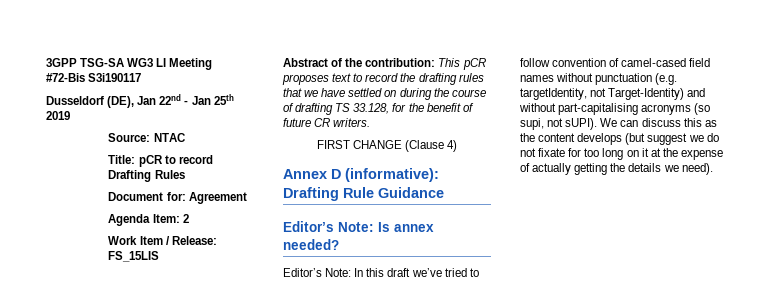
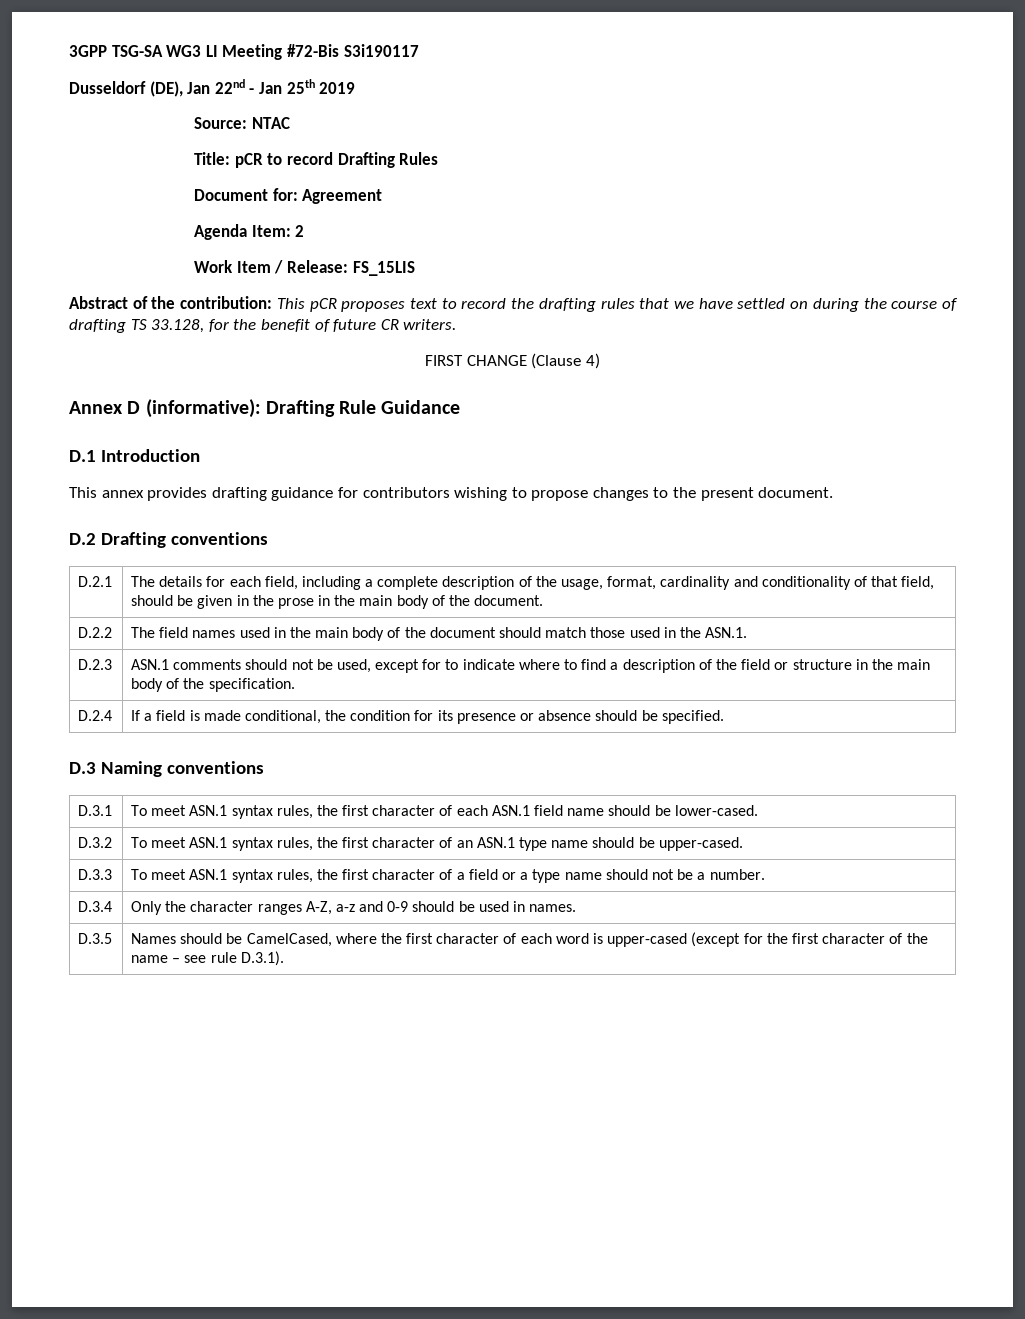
[283,221,434,232] [283,239,339,250] [283,268,479,277] [520,58,711,67] [520,73,678,85] [520,88,706,100] [519,103,711,115] [520,118,717,130] [520,133,719,145] [520,148,723,160] [520,163,713,175] Editor’s Note: Is annex needed? // Editor’s Note: In this draft we’ve tried to follow convention of camel-cased field names without punctuation (e.g. targetIdentity, not Target-Identity) and without part-capitalising acronyms (so supi, not sUPI). We can discuss this as the content develops (but suggest we do not fixate for too long on it at the expense of actually getting the details we need). -> [69,449,200,462] [69,487,834,501] [69,532,268,548] [78,576,113,587] [131,576,935,590] [131,595,544,609] [78,627,113,638] [131,627,748,641] [78,659,113,670] [131,659,931,673] [131,678,295,692] [78,710,113,721] [131,710,724,724] [69,761,264,777] [78,805,113,816] [131,805,758,819] [78,837,113,848] [131,837,743,851] [78,869,113,880] [131,869,765,883] [78,901,113,912] [131,901,577,915] [78,933,113,944] [131,932,928,947] [131,951,284,966] D.1 Introduction // This annex provides drafting guidance for contributors wishing to propose changes to the present document. // D.2 Drafting conventions // D.2.1 | The details for each field, including a complete description of the usage, format, cardinality and conditionality of that field, should be given in the prose in the main body of the document. // D.2.2 | The field names used in the main body of the document should match those used in the ASN.1. // D.2.3 | ASN.1 comments should not be used, except for to indicate where to find a description of the field or structure in the main body of the specification. // D.2.4 | If a field is made conditional, the condition for its presence or absence should be specified. // D.3 Naming conventions // D.3.1 | To meet ASN.1 syntax rules, the first character of each ASN.1 field name should be lower-cased. // D.3.2 | To meet ASN.1 syntax rules, the first character of an ASN.1 type name should be upper-cased. // D.3.3 | To meet ASN.1 syntax rules, the first character of a field or a type name should not be a number. // D.3.4 | Only the character ranges A-Z, a-z and 0-9 should be used in names. // D.3.5 | Names should be CamelCased, where the first character of each word is upper-cased (except for the first character of the name – see rule D.3.1).

